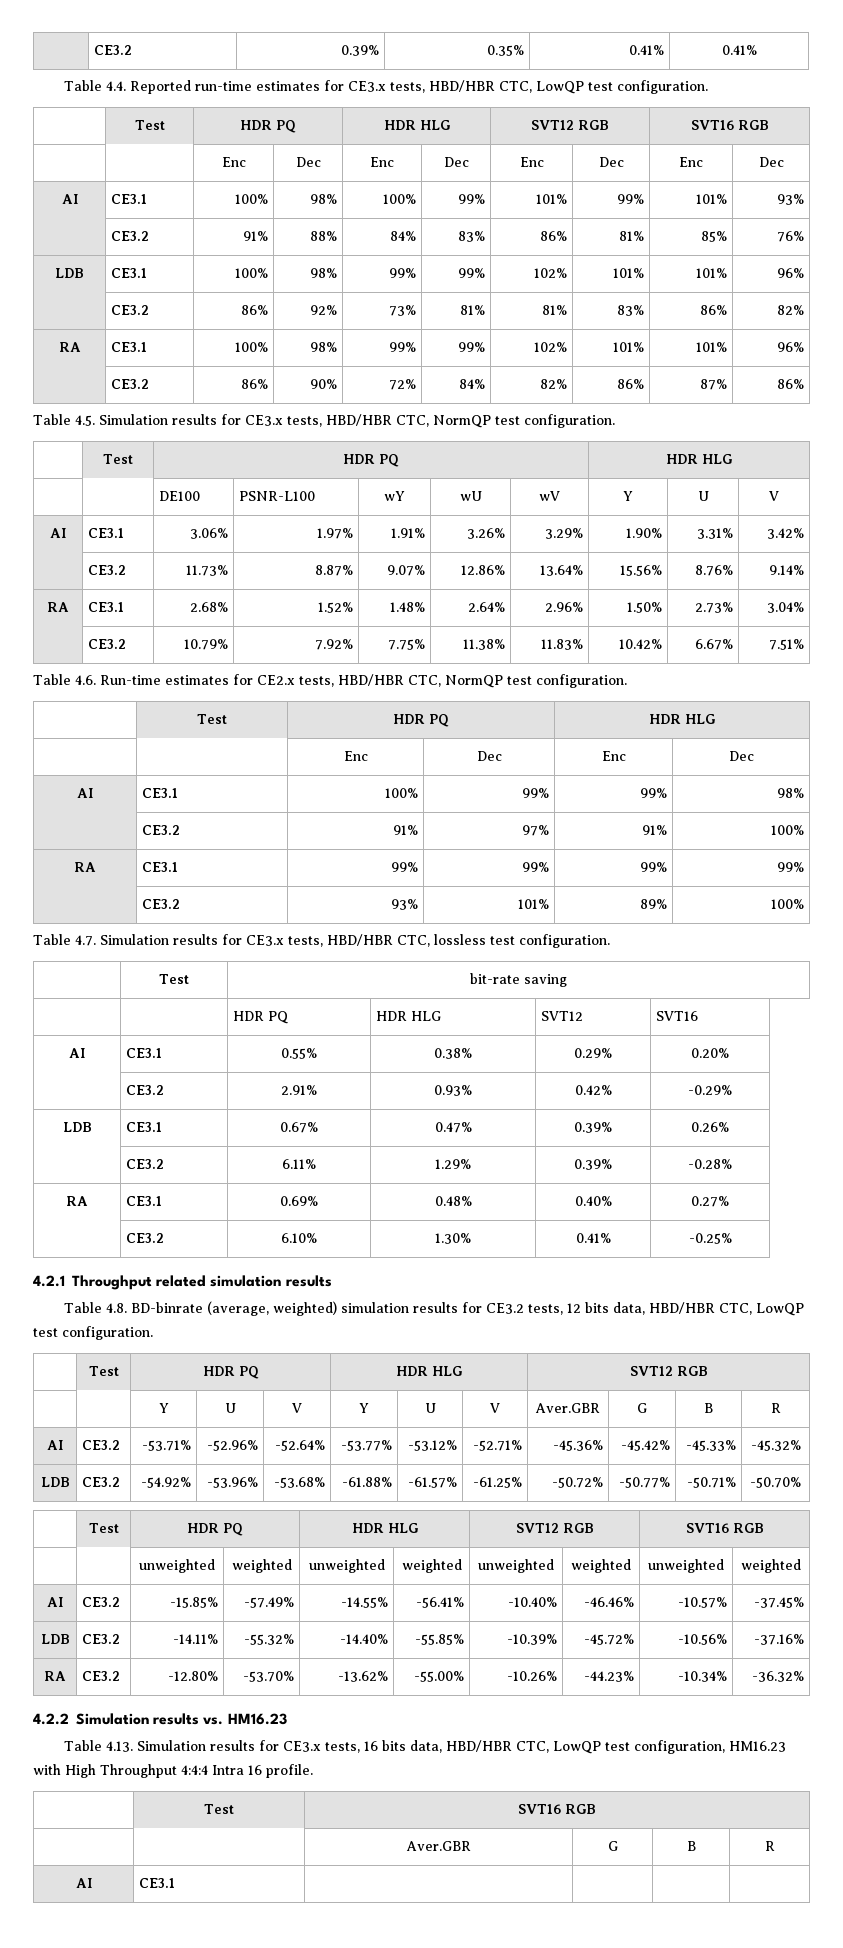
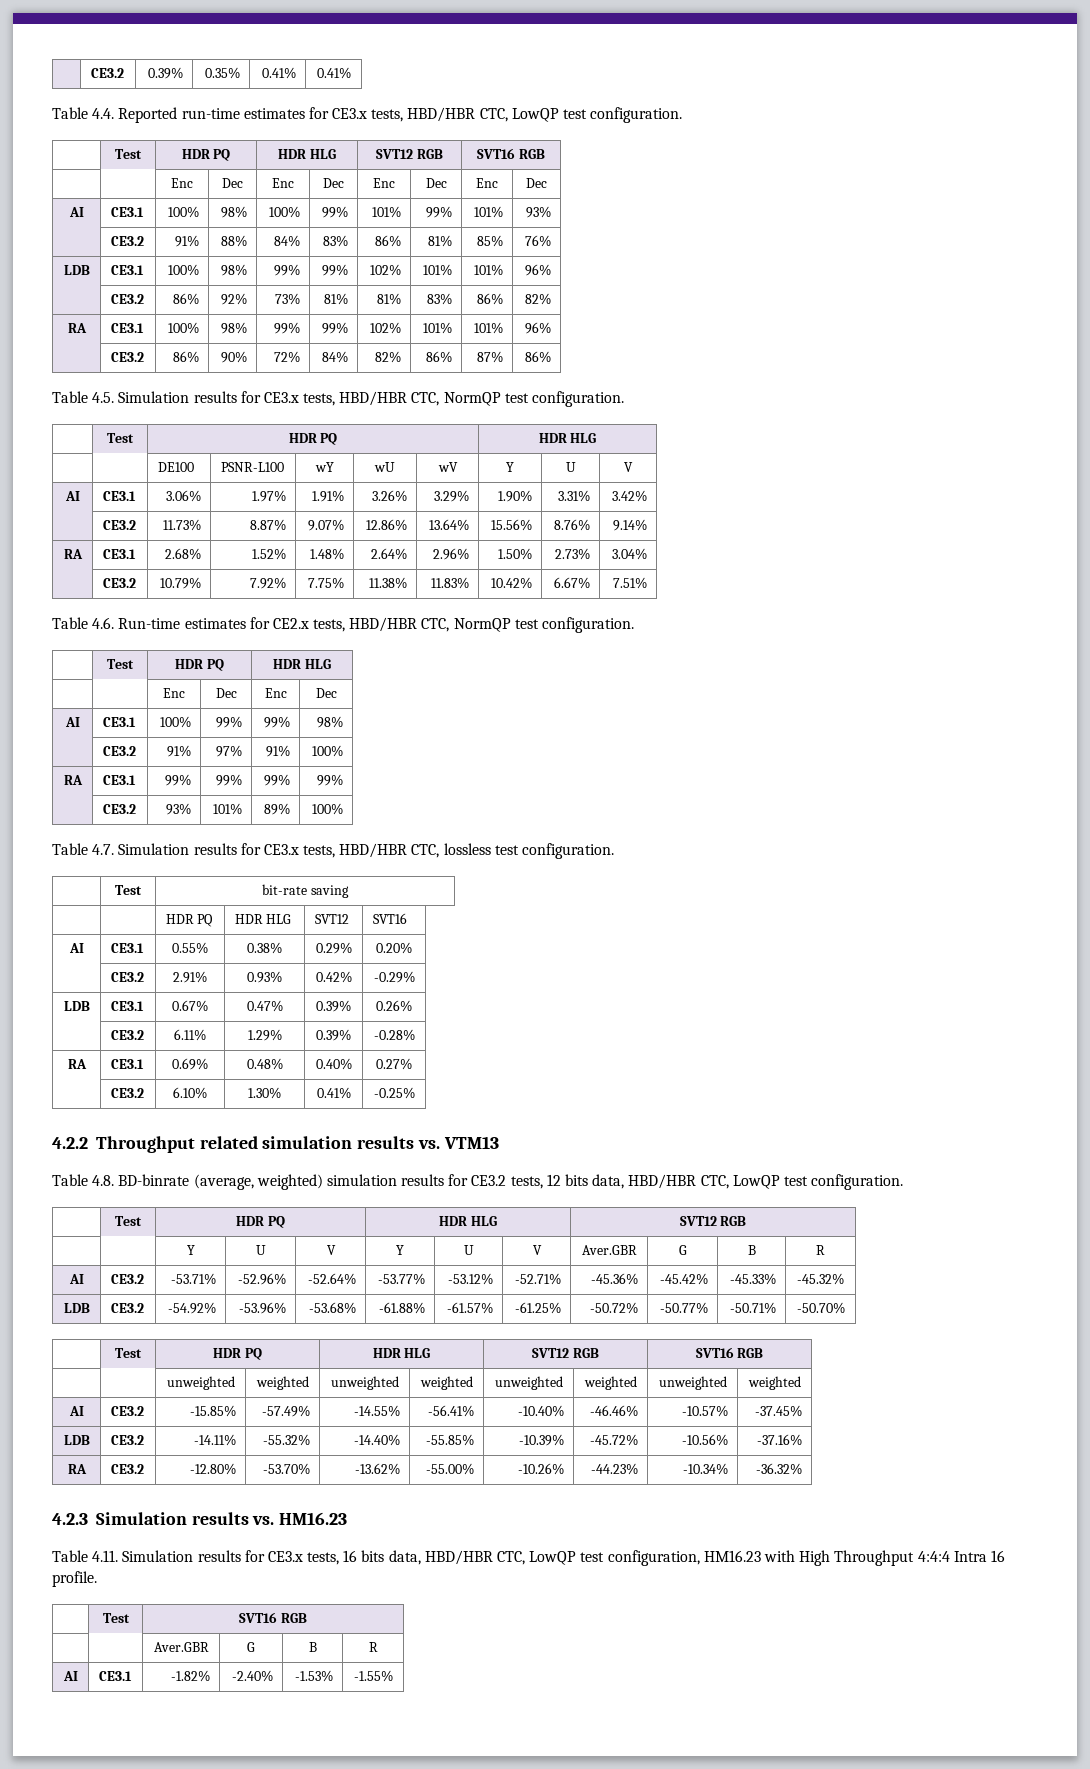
[33,1275,65,1287] 4.2.1 -> [52,1137,88,1149] 4.2.2
(332, 1281) none -> [418,1136,500,1149] vs. VTM13
[33,1713,69,1725] 4.2.2 -> [52,1513,88,1525] 4.2.3
[106,1741,134,1752] 4.13. -> [92,1550,119,1562] 4.11.
(175, 1883) | | | -> [170,1670,210,1682] [231,1670,273,1682] [294,1670,333,1682] [353,1670,393,1682] -1.82% | -2.40% | -1.53% | -1.55%

